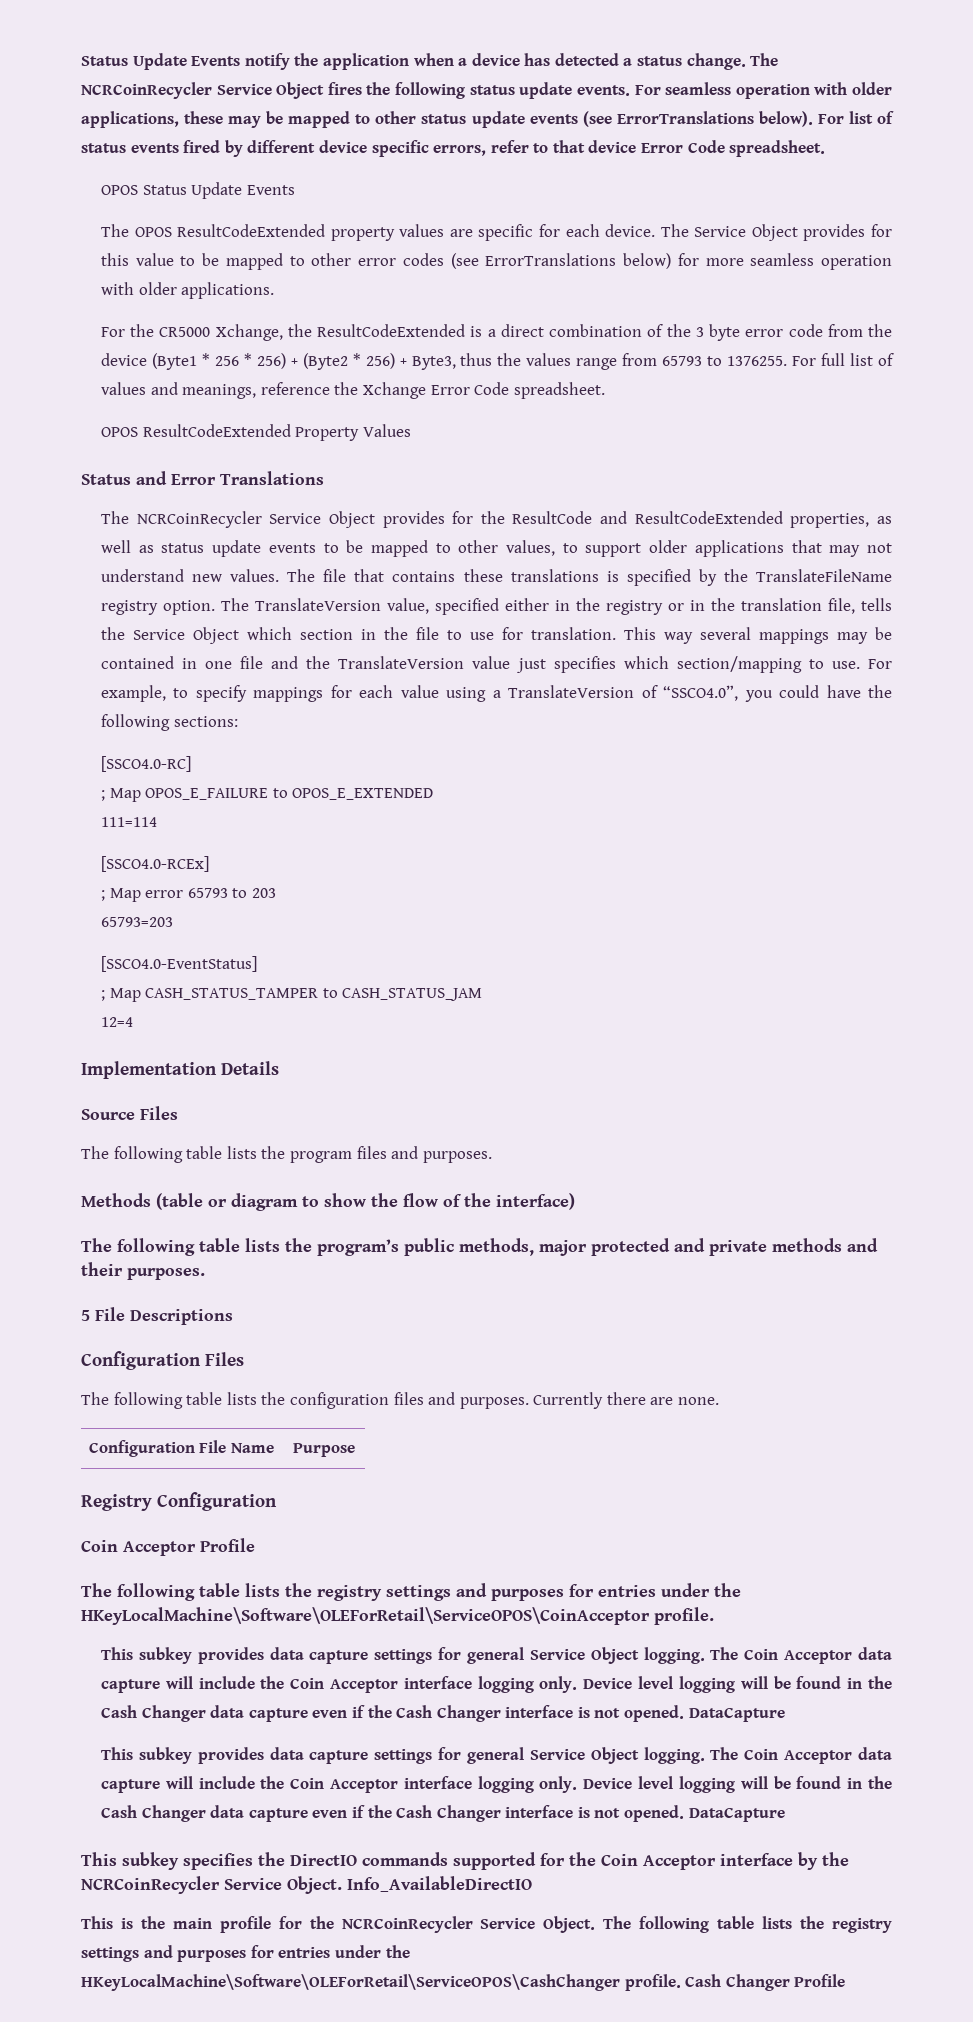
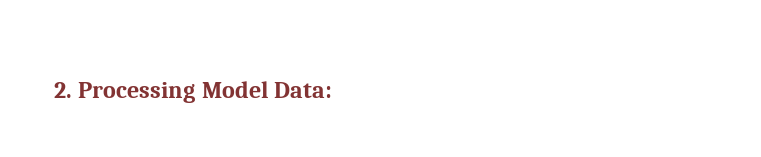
[81,53,779,70] [81,82,892,99] [81,111,895,128] [81,140,826,157] [100,182,295,199] [100,224,892,241] [100,253,892,270] [100,282,275,299] [100,324,893,341] [100,353,895,370] [100,382,605,399] [100,424,411,441] [81,471,324,485] [100,511,892,528] [100,540,892,557] [100,569,892,586] [100,598,892,615] [100,627,893,644] [100,656,892,673] [100,685,892,702] [100,714,238,731] [100,756,191,772] [100,788,434,802] [100,817,157,827] [100,856,209,872] [100,888,276,902] [100,917,173,927] [100,956,257,972] [100,988,483,1002] [100,1017,133,1027] [81,1061,279,1079] [81,1106,178,1120] [81,1146,492,1163] [81,1193,575,1211] [81,1238,878,1256] [81,1262,205,1280] [81,1307,233,1325] [81,1351,244,1370] [81,1392,720,1409] [88,1440,274,1457] [292,1443,355,1457] [81,1492,277,1511] [81,1538,255,1556] [81,1583,741,1601] [81,1607,714,1625] [100,1647,893,1664] [100,1676,893,1693] [100,1705,785,1722] [100,1747,893,1764] [100,1776,893,1793] [100,1805,785,1822] [81,1852,849,1870] [81,1876,532,1894] [81,1916,892,1933] [81,1945,410,1962] [81,1974,846,1991] Status Update Events notify the application when a device has detected a status change. The NCRCoinRecycler Service Object fires the following status update events. For seamless operation with older applications, these may be mapped to other status update events (see ErrorTranslations below). For list of status events fired by different device specific errors, refer to that device Error Code spreadsheet. // OPOS Status Update Events // The OPOS ResultCodeExtended property values are specific for each device. The Service Object provides for this value to be mapped to other error codes (see ErrorTranslations below) for more seamless operation with older applications. // For the CR5000 Xchange, the ResultCodeExtended is a direct combination of the 3 byte error code from the device (Byte1 * 256 * 256) + (Byte2 * 256) + Byte3, thus the values range from 65793 to 1376255. For full list of values and meanings, reference the Xchange Error Code spreadsheet. // OPOS ResultCodeExtended Property Values // Status and Error Translations // The NCRCoinRecycler Service Object provides for the ResultCode and ResultCodeExtended properties, as well as status update events to be mapped to other values, to support older applications that may not understand new values. The file that contains these translations is specified by the TranslateFileName registry option. The TranslateVersion value, specified either in the registry or in the translation file, tells the Service Object which section in the file to use for translation. This way several mappings may be contained in one file and the TranslateVersion value just specifies which section/mapping to use. For example, to specify mappings for each value using a TranslateVersion of “SSCO4.0”, you could have the following sections: // [SSCO4.0-RC] // ; Map OPOS_E_FAILURE to OPOS_E_EXTENDED // 111=114 // [SSCO4.0-RCEx] // ; Map error 65793 to 203 // 65793=203 // [SSCO4.0-EventStatus] // ; Map CASH_STATUS_TAMPER to CASH_STATUS_JAM // 12=4 // Implementation Details // Source Files // The following table lists the program files and purposes. // Methods (table or diagram to show the flow of the interface) // The following table lists the program’s public methods, major protected and private methods and their purposes. // 5 File Descriptions // Configuration Files // The following table lists the configuration files and purposes. Currently there are none. // Configuration File Name | Purpose // Registry Configuration // Coin Acceptor Profile // The following table lists the registry settings and purposes for entries under the HKeyLocalMachine\Software\OLEForRetail\ServiceOPOS\CoinAcceptor profile. // This subkey provides data capture settings for general Service Object logging. The Coin Acceptor data capture will include the Coin Acceptor interface logging only. Device level logging will be found in the Cash Changer data capture even if the Cash Changer interface is not opened. DataCapture // This subkey provides data capture settings for general Service Object logging. The Coin Acceptor data capture will include the Coin Acceptor interface logging only. Device level logging will be found in the Cash Changer data capture even if the Cash Changer interface is not opened. DataCapture // This subkey specifies the DirectIO commands supported for the Coin Acceptor interface by the NCRCoinRecycler Service Object. Info_AvailableDirectIO // This is the main profile for the NCRCoinRecycler Service Object. The following table lists the registry settings and purposes for entries under the HKeyLocalMachine\Software\OLEForRetail\ServiceOPOS\CashChanger profile. Cash Changer Profile -> [54,81,333,103] 2. Processing Model Data:

